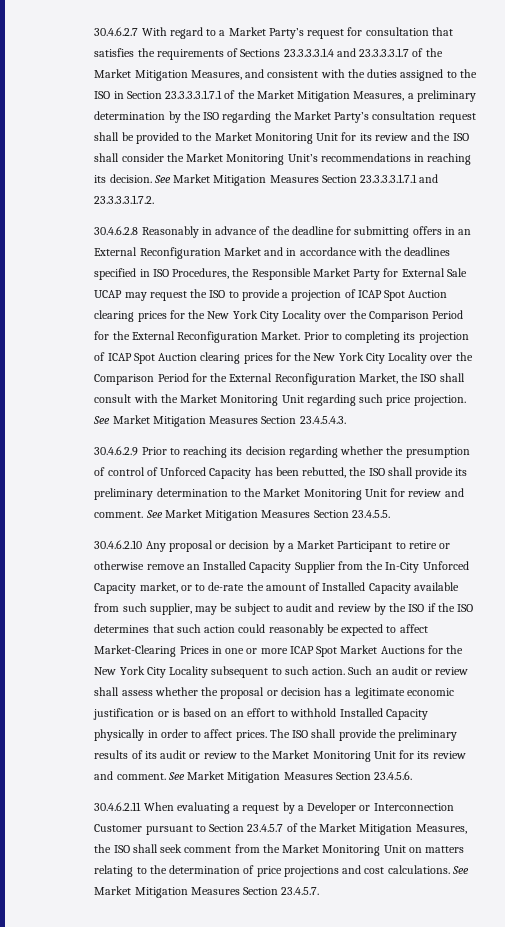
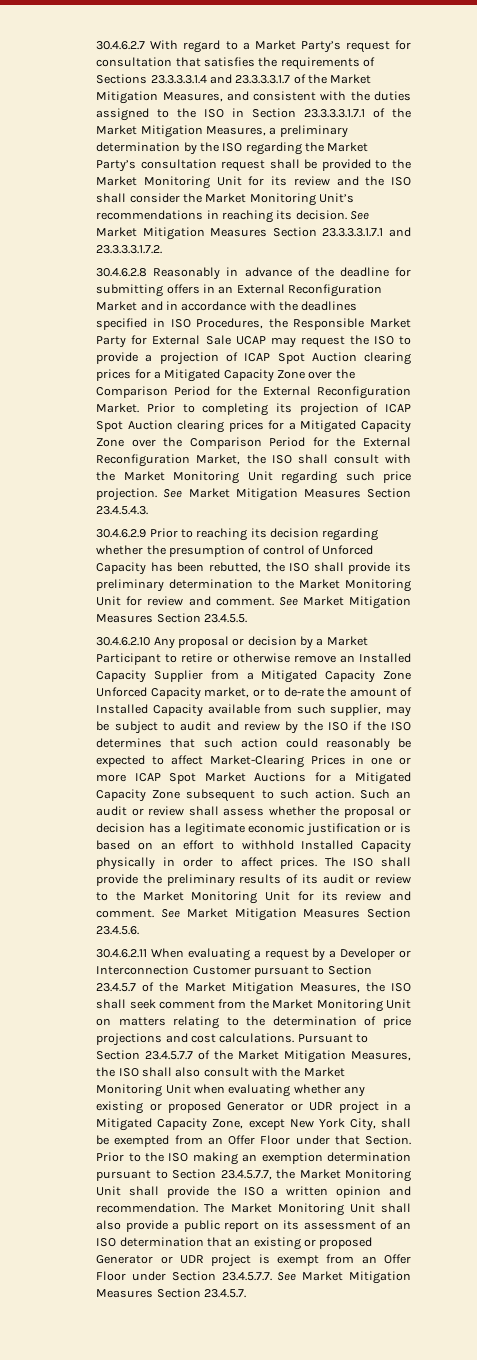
[188,310,322,322] the New York City Locality -> [153,369,306,382] a Mitigated Capacity Zone
[294,352,428,364] the New York City Locality -> [288,420,411,433] [96,438,125,447] a Mitigated Capacity Zone
[366,561,420,573] the In-City -> [246,670,411,683] a Mitigated Capacity Zone
[446,645,464,654] [94,666,209,678] the New York City Locality -> [339,772,412,785] [96,789,181,802] a Mitigated Capacity Zone
(450, 869) none -> [297,1034,369,1043] [96,1050,412,1063] [96,1067,345,1077] [96,1084,366,1097] [96,1101,411,1114] [96,1118,411,1131] [96,1135,411,1147] [96,1152,411,1165] [96,1169,412,1182] [96,1186,411,1198] [96,1203,411,1216] [96,1220,412,1232] [96,1237,373,1250] [96,1254,411,1267] [96,1271,272,1281] Pursuant to Section 23.4.5.7.7 of the Market Mitigation Measures, the ISO shall also consult with the Market Monitoring Unit when evaluating whether any existing or proposed Generator or UDR project in a Mitigated Capacity Zone, except New York City, shall be exempted from an Offer Floor under that Section. Prior to the ISO making an exemption determination pursuant to Section 23.4.5.7.7, the Market Monitoring Unit shall provide the ISO a written opinion and recommendation. The Market Monitoring Unit shall also provide a public report on its assessment of an ISO determination that an existing or proposed Generator or UDR project is exempt from an Offer Floor under Section 23.4.5.7.7.

